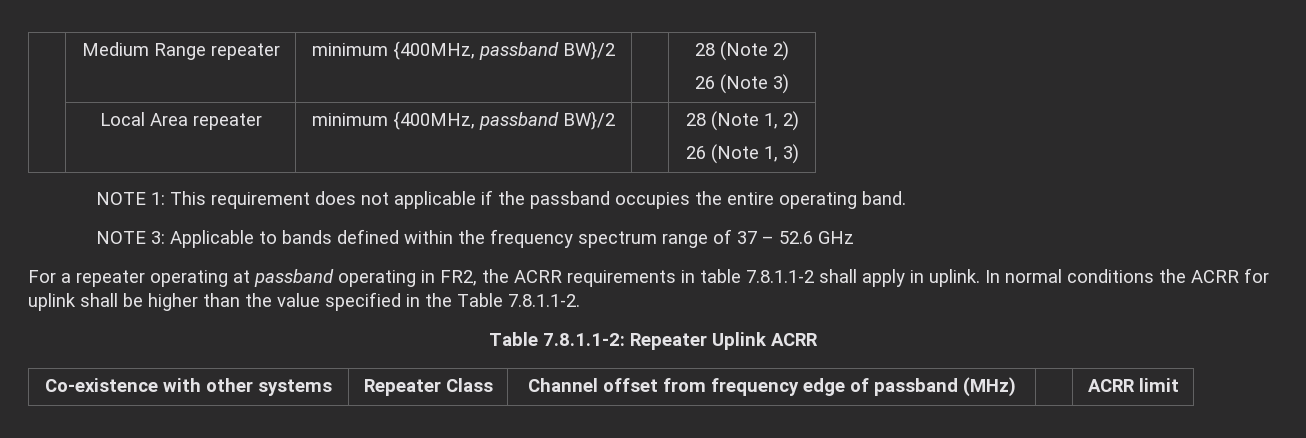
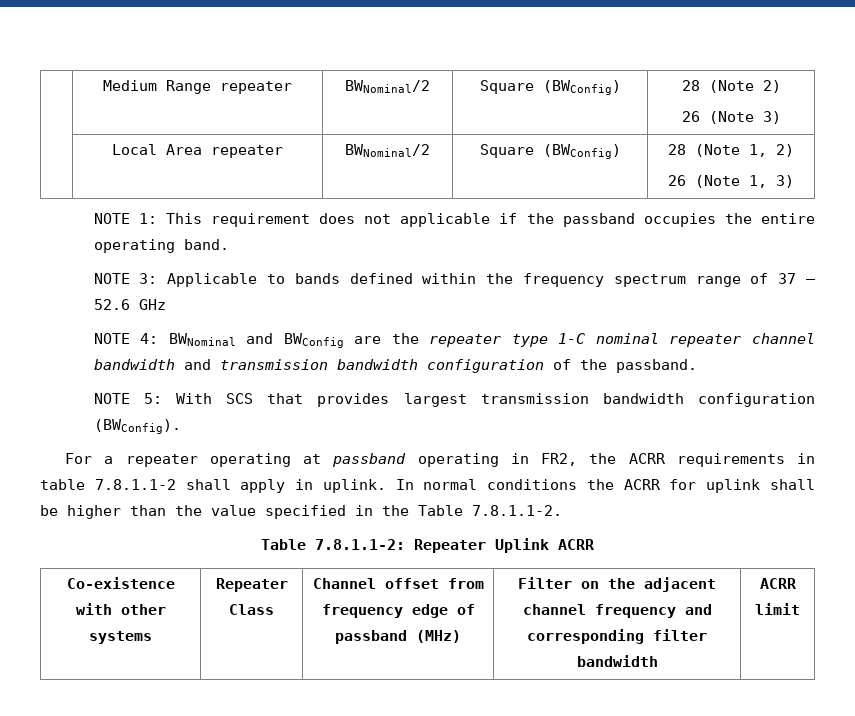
[312,41,615,60] minimum {400MHz, passband BW}/2 | -> [345,80,430,93] [479,80,621,95] BWNominal/2 | Square (BWConfig)
[312,111,615,130] minimum {400MHz, passband BW}/2 | -> [345,144,430,157] [479,144,621,159] BWNominal/2 | Square (BWConfig)
(855, 237) none -> [93,333,815,348] [93,359,697,373] [93,393,815,407] [93,419,181,434] // NOTE 4: BWNominal and BWConfig are the repeater type 1-C nominal repeater channel bandwidth and transmission bandwidth configuration of the passband. // NOTE 5: With SCS that provides largest transmission bandwidth configuration (BWConfig).
(1016, 387) none -> [518,577,717,592] [522,604,712,618] [527,629,708,644] [576,655,658,667] Filter on the adjacent channel frequency and corresponding filter bandwidth

